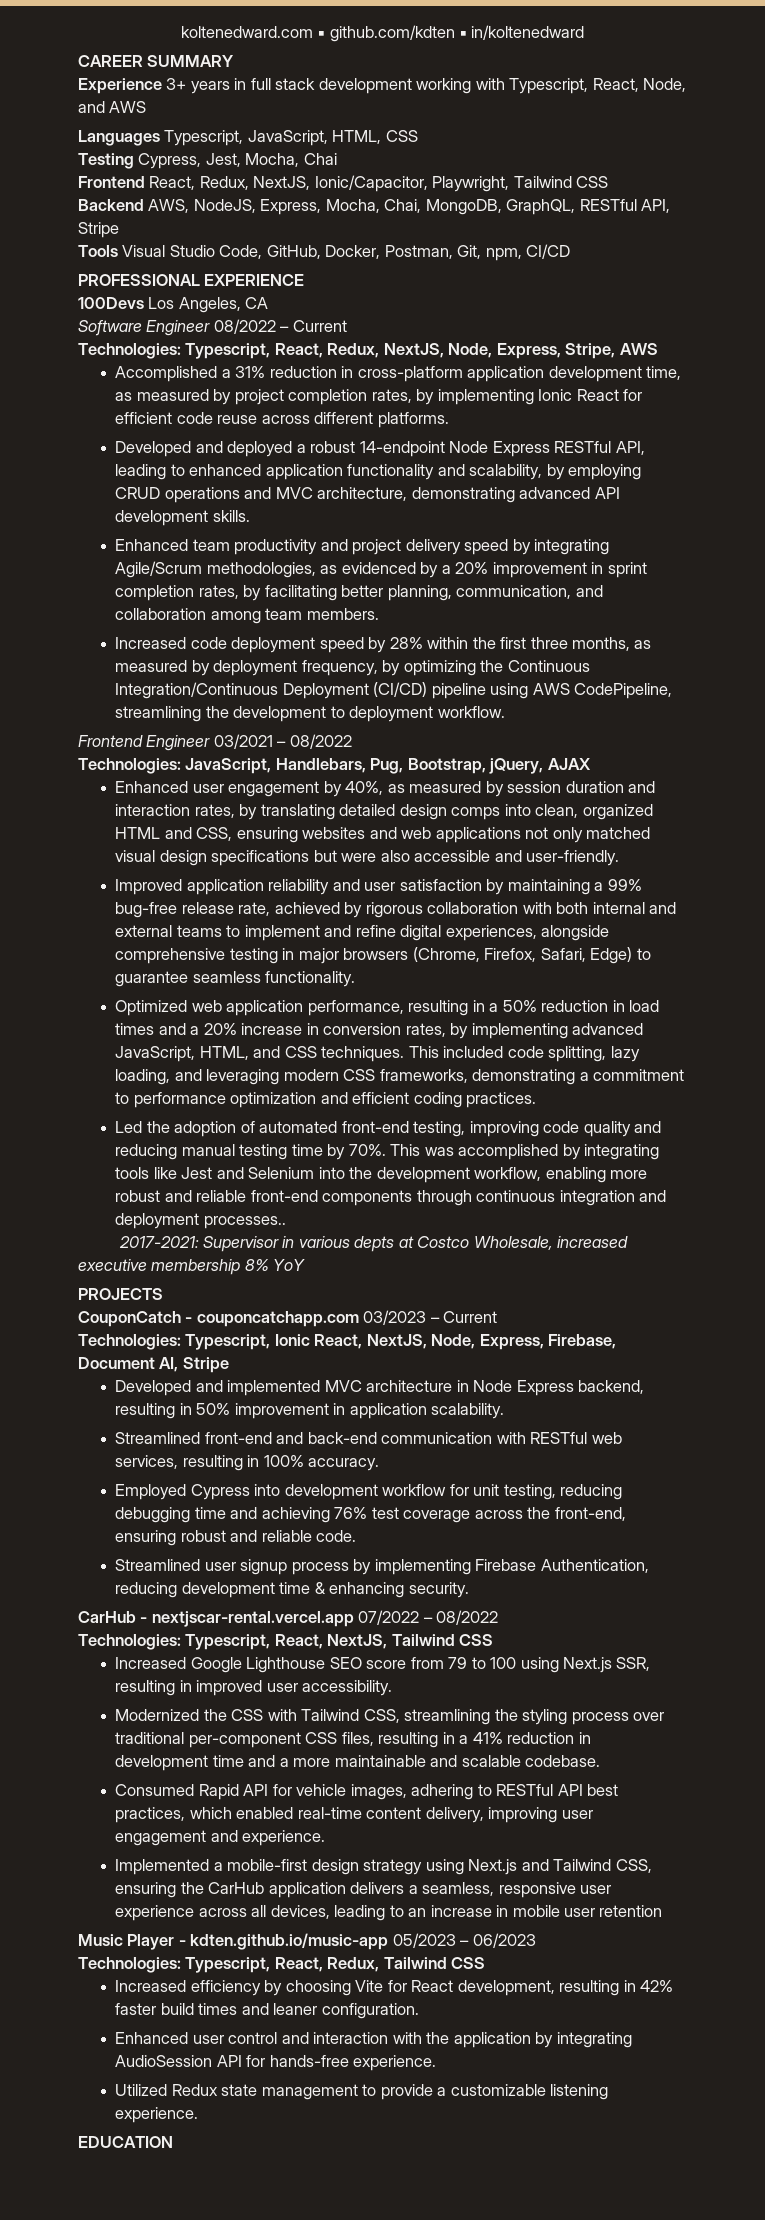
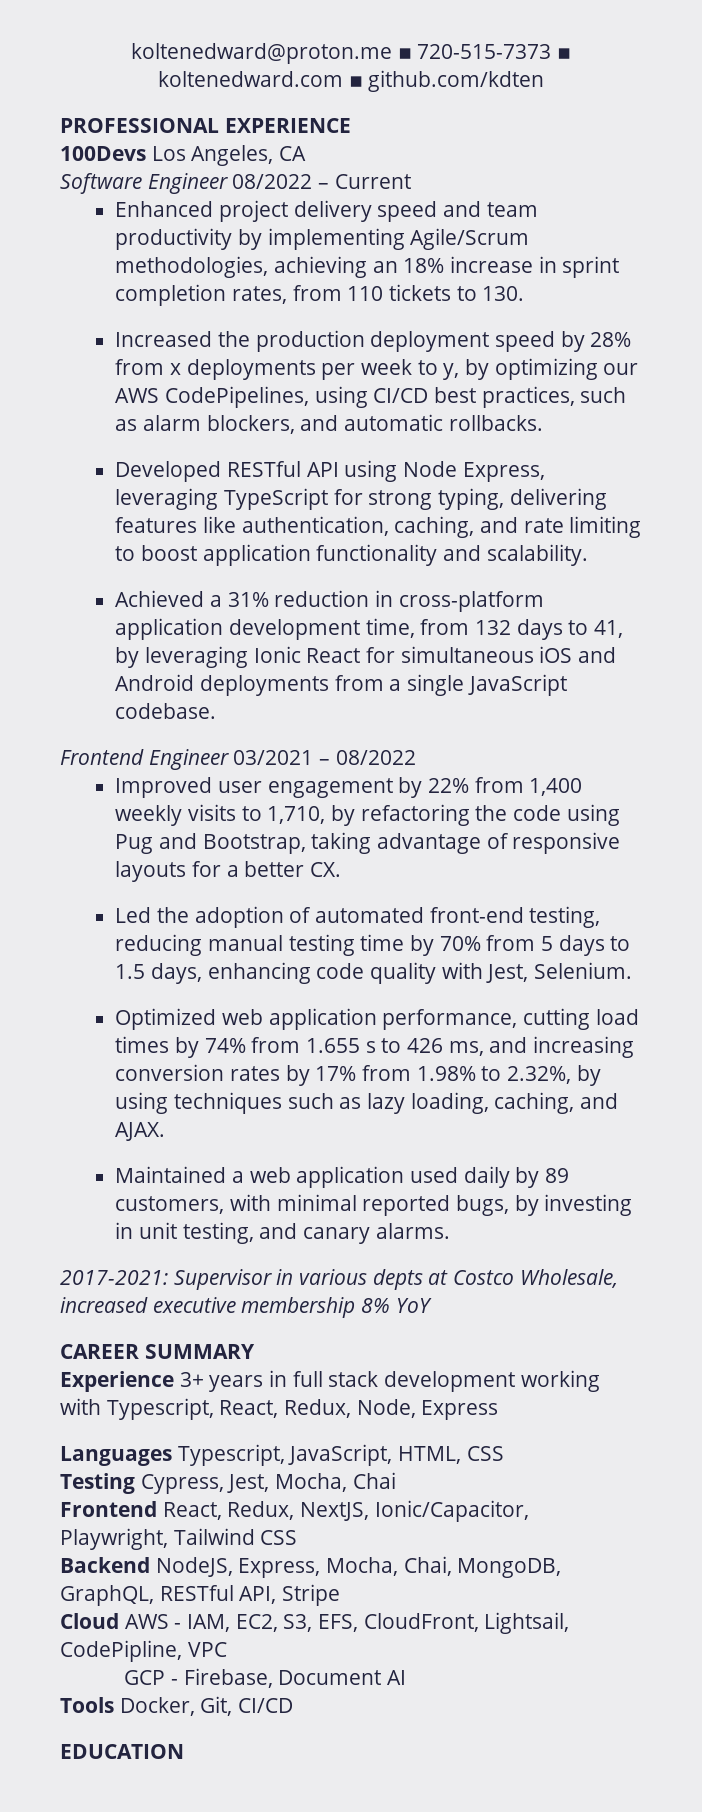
(180, 32) none -> [130,43,572,64] koltenedward@proton.me ▪ 720-515-7373 ▪
[458,25,585,40] ▪ in/koltenedward -> [60,118,351,133] [60,145,307,166] [60,173,411,194] [115,200,538,222] [115,228,530,250] [115,256,620,278] [115,284,525,306] [115,330,632,352] [115,358,639,380] [115,386,627,408] [115,414,543,434] [115,460,545,482] [115,488,607,510] [115,516,642,538] [115,544,588,566] [115,590,544,612] [115,618,623,640] [115,646,616,668] [115,674,567,696] [115,703,217,719] [60,749,416,770] [115,777,583,798] [115,804,620,826] [115,832,621,854] [115,861,341,882] [115,906,601,928] [115,934,631,956] [115,962,632,984] [115,1008,639,1030] [115,1036,634,1058] [115,1064,601,1086] [115,1092,618,1114] [115,1122,166,1141] [115,1166,569,1188] [115,1194,633,1216] [115,1222,450,1244] [60,1269,618,1290] [60,1297,432,1318] // PROFESSIONAL EXPERIENCE // 100Devs Los Angeles, CA // Software Engineer 08/2022 – Current // Enhanced project delivery speed and team productivity by implementing Agile/Scrum methodologies, achieving an 18% increase in sprint completion rates, from 110 tickets to 130. // Increased the production deployment speed by 28% from x deployments per week to y, by optimizing our AWS CodePipelines, using CI/CD best practices, such as alarm blockers, and automatic rollbacks. // Developed RESTful API using Node Express, leveraging TypeScript for strong typing, delivering features like authentication, caching, and rate limiting to boost application functionality and scalability. // Achieved a 31% reduction in cross-platform application development time, from 132 days to 41, by leveraging Ionic React for simultaneous iOS and Android deployments from a single JavaScript codebase. // Frontend Engineer 03/2021 – 08/2022 // Improved user engagement by 22% from 1,400 weekly visits to 1,710, by refactoring the code using Pug and Bootstrap, taking advantage of responsive layouts for a better CX. // Led the adoption of automated front-end testing, reducing manual testing time by 70% from 5 days to 1.5 days, enhancing code quality with Jest, Selenium. // Optimized web application performance, cutting load times by 74% from 1.655 s to 426 ms, and increasing conversion rates by 17% from 1.98% to 2.32%, by using techniques such as lazy loading, caching, and AJAX. // Maintained a web application used daily by 89 customers, with minimal reported bugs, by investing in unit testing, and canary alarms. // 2017-2021: Supervisor in various depts at Costco Wholesale, increased executive membership 8% YoY
[643,78,687,92] [78,101,147,113] Node, and AWS -> [284,1399,499,1420] Redux, Node, Express
[148,199,190,213] AWS, -> (150, 1565) none
[78,244,571,261] [78,274,305,286] [78,297,269,313] [78,319,347,336] [78,343,658,359] [115,366,682,382] [115,389,642,405] [115,412,449,428] [115,441,645,457] [115,464,642,480] [115,487,620,503] [115,510,250,526] [115,539,610,555] [115,561,647,578] [115,585,603,601] [115,608,379,624] [115,637,652,653] [115,660,590,676] [115,682,673,699] [115,706,505,722] [78,734,352,751] [78,758,591,774] [115,781,655,797] [115,804,653,820] [115,827,650,843] [115,850,620,866] [115,879,642,895] [115,902,676,918] [115,925,610,941] [115,947,651,964] [115,971,356,987] [115,1000,659,1016] [115,1023,643,1039] [115,1046,640,1062] [115,1069,685,1085] [115,1092,537,1108] [115,1121,661,1137] [115,1144,659,1160] [115,1167,647,1183] [115,1190,667,1206] [115,1213,286,1229] [118,1236,629,1252] [78,1259,306,1275] [78,1288,163,1300] [78,1310,498,1327] [78,1334,617,1350] [78,1357,229,1373] [115,1380,645,1396] [115,1403,505,1419] [115,1432,622,1444] [115,1455,380,1471] [115,1484,623,1500] [115,1507,626,1523] [115,1530,357,1546] [115,1559,649,1575] [115,1582,469,1598] [78,1610,499,1627] [78,1634,494,1650] [115,1657,651,1673] [115,1680,393,1696] [115,1709,664,1725] [115,1732,591,1748] [115,1755,601,1771] [115,1784,618,1800] [115,1807,593,1823] [115,1830,326,1846] [115,1859,652,1875] [115,1882,612,1898] [115,1905,663,1921] [78,1933,536,1950] [78,1957,486,1973] [115,1980,673,1996] [115,2003,419,2019] [115,2032,632,2048] [115,2055,437,2071] [115,2084,609,2100] [115,2107,199,2123] Tools Visual Studio Code, GitHub, Docker, Postman, Git, npm, CI/CD // PROFESSIONAL EXPERIENCE // 100Devs Los Angeles, CA // Software Engineer 08/2022 – Current // Technologies: Typescript, React, Redux, NextJS, Node, Express, Stripe, AWS // Accomplished a 31% reduction in cross-platform application development time, as measured by project completion rates, by implementing Ionic React for efficient code reuse across different platforms. // Developed and deployed a robust 14-endpoint Node Express RESTful API, leading to enhanced application functionality and scalability, by employing CRUD operations and MVC architecture, demonstrating advanced API development skills. // Enhanced team productivity and project delivery speed by integrating Agile/Scrum methodologies, as evidenced by a 20% improvement in sprint completion rates, by facilitating better planning, communication, and collaboration among team members. // Increased code deployment speed by 28% within the first three months, as measured by deployment frequency, by optimizing the Continuous Integration/Continuous Deployment (CI/CD) pipeline using AWS CodePipeline, streamlining the development to deployment workflow. // Frontend Engineer 03/2021 – 08/2022 // Technologies: JavaScript, Handlebars, Pug, Bootstrap, jQuery, AJAX // Enhanced user engagement by 40%, as measured by session duration and interaction rates, by translating detailed design comps into clean, organized HTML and CSS, ensuring websites and web applications not only matched visual design specifications but were also accessible and user-friendly. // Improved application reliability and user satisfaction by maintaining a 99% bug-free release rate, achieved by rigorous collaboration with both internal and external teams to implement and refine digital experiences, alongside comprehensive testing in major browsers (Chrome, Firefox, Safari, Edge) to guarantee seamless functionality. // Optimized web application performance, resulting in a 50% reduction in load times and a 20% increase in conversion rates, by implementing advanced JavaScript, HTML, and CSS techniques. This included code splitting, lazy loading, and leveraging modern CSS frameworks, demonstrating a commitment to performance optimization and efficient coding practices. // Led the adoption of automated front-end testing, improving code quality and reducing manual testing time by 70%. This was accomplished by integrating tools like Jest and Selenium into the development workflow, enabling more robust and reliable front-end components through continuous integration and deployment processes.. // 2017-2021: Supervisor in various depts at Costco Wholesale, increased executive membership 8% YoY // PROJECTS // CouponCatch - couponcatchapp.com 03/2023 – Current // Technologies: Typescript, Ionic React, NextJS, Node, Express, Firebase, Document AI, Stripe // Developed and implemented MVC architecture in Node Express backend, resulting in 50% improvement in application scalability. // Streamlined front-end and back-end communication with RESTful web services, resulting in 100% accuracy. // Employed Cypress into development workflow for unit testing, reducing debugging time and achieving 76% test coverage across the front-end, ensuring robust and reliable code. // Streamlined user signup process by implementing Firebase Authentication, reducing development time & enhancing security. // CarHub - nextjscar-rental.vercel.app 07/2022 – 08/2022 // Technologies: Typescript, React, NextJS, Tailwind CSS // Increased Google Lighthouse SEO score from 79 to 100 using Next.js SSR, resulting in improved user accessibility. // Modernized the CSS with Tailwind CSS, streamlining the styling process over traditional per-component CSS files, resulting in a 41% reduction in development time and a more maintainable and scalable codebase. // Consumed Rapid API for vehicle images, adhering to RESTful API best practices, which enabled real-time content delivery, improving user engagement and experience. // Implemented a mobile-first design strategy using Next.js and Tailwind CSS, ensuring the CarHub application delivers a seamless, responsive user experience across all devices, leading to an increase in mobile user retention // Music Player - kdten.github.io/music-app 05/2023 – 06/2023 // Technologies: Typescript, React, Redux, Tailwind CSS // Increased efficiency by choosing Vite for React development, resulting in 42% faster build times and leaner configuration. // Enhanced user control and interaction with the application by integrating AudioSession API for hands-free experience. // Utilized Redux state management to provide a customizable listening experience. -> [60,1612,570,1634] [60,1640,227,1662] [124,1668,407,1688] [60,1696,293,1716] Cloud AWS - IAM, EC2, S3, EFS, CloudFront, Lightsail, CodePipline, VPC // GCP - Firebase, Document AI // Tools Docker, Git, CI/CD

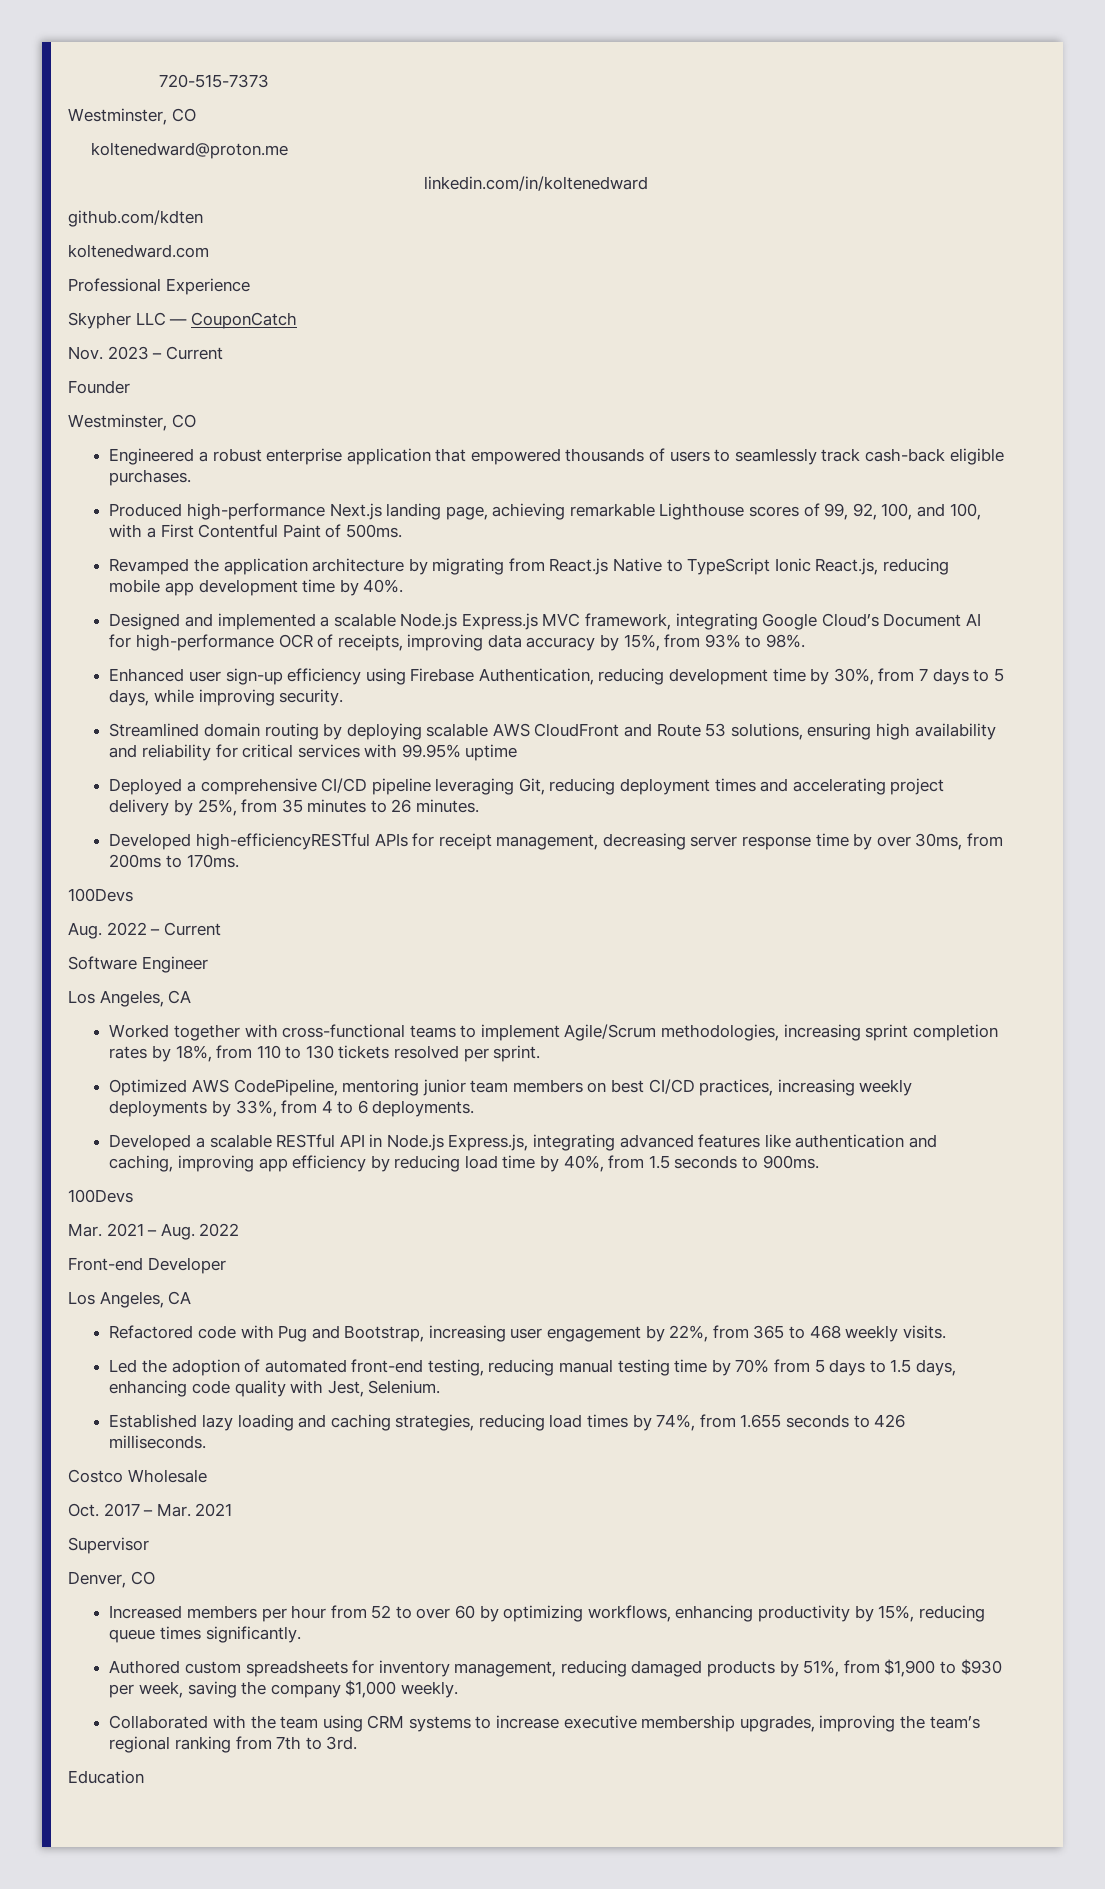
[130,43,572,64] [157,70,545,92] [60,118,351,133] [60,145,307,166] [60,173,411,194] [115,200,538,222] [115,228,530,250] [115,256,620,278] [115,284,525,306] [115,330,632,352] [115,358,639,380] [115,386,627,408] [115,414,543,434] [115,460,545,482] [115,488,607,510] [115,516,642,538] [115,544,588,566] [115,590,544,612] [115,618,623,640] [115,646,616,668] [115,674,567,696] [115,703,217,719] [60,749,416,770] [115,777,583,798] [115,804,620,826] [115,832,621,854] [115,861,341,882] koltenedward@proton.me ▪ 720-515-7373 ▪ koltenedward.com ▪ github.com/kdten // PROFESSIONAL EXPERIENCE // 100Devs Los Angeles, CA // Software Engineer 08/2022 – Current // Enhanced project delivery speed and team productivity by implementing Agile/Scrum methodologies, achieving an 18% increase in sprint completion rates, from 110 tickets to 130. // Increased the production deployment speed by 28% from x deployments per week to y, by optimizing our AWS CodePipelines, using CI/CD best practices, such as alarm blockers, and automatic rollbacks. // Developed RESTful API using Node Express, leveraging TypeScript for strong typing, delivering features like authentication, caching, and rate limiting to boost application functionality and scalability. // Achieved a 31% reduction in cross-platform application development time, from 132 days to 41, by leveraging Ionic React for simultaneous iOS and Android deployments from a single JavaScript codebase. // Frontend Engineer 03/2021 – 08/2022 // Improved user engagement by 22% from 1,400 weekly visits to 1,710, by refactoring the code using Pug and Bootstrap, taking advantage of responsive layouts for a better CX. -> [158,74,269,88] [68,108,196,125] [90,142,288,159] [424,176,648,191] [68,210,203,227] [68,244,209,258] [68,278,250,295] [68,312,297,329] [68,346,223,360] [68,380,130,394] [68,414,196,431] [109,448,1004,465] [109,469,192,486] [109,503,981,520] [109,524,402,538] [109,558,950,575] [109,579,404,596] [109,613,982,630] [109,634,806,651] [109,668,1004,685] [109,689,344,706] [109,723,996,740] [109,744,518,761] [109,778,945,795] [109,799,480,816] [109,833,1004,850] [109,854,239,868] [68,888,133,902] [68,922,221,939] [68,956,208,973] [68,990,192,1007] [109,1024,998,1041] [109,1045,541,1062] [109,1079,913,1096] [109,1100,475,1117] [109,1134,938,1151] [109,1155,819,1172] [68,1189,133,1203] [68,1223,240,1240] [68,1257,226,1274] [68,1291,192,1308] [109,1325,946,1342] 720-515-7373 // Westminster, CO // koltenedward@proton.me // linkedin.com/in/koltenedward // github.com/kdten // koltenedward.com // Professional Experience // Skypher LLC — CouponCatch // Nov. 2023 – Current // Founder // Westminster, CO // Engineered a robust enterprise application that empowered thousands of users to seamlessly track cash-back eligible purchases. // Produced high-performance Next.js landing page, achieving remarkable Lighthouse scores of 99, 92, 100, and 100, with a First Contentful Paint of 500ms. // Revamped the application architecture by migrating from React.js Native to TypeScript Ionic React.js, reducing mobile app development time by 40%. // Designed and implemented a scalable Node.js Express.js MVC framework, integrating Google Cloud’s Document AI for high-performance OCR of receipts, improving data accuracy by 15%, from 93% to 98%. // Enhanced user sign-up efficiency using Firebase Authentication, reducing development time by 30%, from 7 days to 5 days, while improving security. // Streamlined domain routing by deploying scalable AWS CloudFront and Route 53 solutions, ensuring high availability and reliability for critical services with 99.95% uptime // Deployed a comprehensive CI/CD pipeline leveraging Git, reducing deployment times and accelerating project delivery by 25%, from 35 minutes to 26 minutes. // Developed high-efficiencyRESTful APIs for receipt management, decreasing server response time by over 30ms, from 200ms to 170ms. // 100Devs // Aug. 2022 – Current // Software Engineer // Los Angeles, CA // Worked together with cross-functional teams to implement Agile/Scrum methodologies, increasing sprint completion rates by 18%, from 110 to 130 tickets resolved per sprint. // Optimized AWS CodePipeline, mentoring junior team members on best CI/CD practices, increasing weekly deployments by 33%, from 4 to 6 deployments. // Developed a scalable RESTful API in Node.js Express.js, integrating advanced features like authentication and caching, improving app efficiency by reducing load time by 40%, from 1.5 seconds to 900ms. // 100Devs // Mar. 2021 – Aug. 2022 // Front-end Developer // Los Angeles, CA // Refactored code with Pug and Bootstrap, increasing user engagement by 22%, from 365 to 468 weekly visits.
[115,1008,590,1030] Optimized web application performance, cutting -> [109,1414,545,1431] Established lazy loading and caching strategies, reducing
[204,1038,246,1053] 74% -> [656,1414,696,1431] 74%,
[365,1041,376,1053] s -> [786,1414,850,1428] seconds
[448,1036,634,1058] [115,1064,601,1086] [115,1092,618,1114] [115,1122,166,1141] [115,1166,569,1188] [115,1194,633,1216] [115,1222,450,1244] [60,1269,618,1290] [60,1297,432,1318] [60,1344,255,1359] [60,1370,600,1392] [60,1398,499,1420] [60,1444,504,1466] [60,1472,396,1494] [60,1500,529,1522] [60,1528,298,1550] [60,1556,562,1578] [60,1584,341,1606] [60,1612,570,1634] [60,1640,227,1662] [124,1668,407,1688] [60,1696,293,1716] [60,1744,184,1759] ms, and increasing conversion rates by 17% from 1.98% to 2.32%, by using techniques such as lazy loading, caching, and AJAX. // Maintained a web application used daily by 89 customers, with minimal reported bugs, by investing in unit testing, and canary alarms. // 2017-2021: Supervisor in various depts at Costco Wholesale, increased executive membership 8% YoY // CAREER SUMMARY // Experience 3+ years in full stack development working with Typescript, React, Redux, Node, Express // Languages Typescript, JavaScript, HTML, CSS // Testing Cypress, Jest, Mocha, Chai // Frontend React, Redux, NextJS, Ionic/Capacitor, Playwright, Tailwind CSS // Backend NodeJS, Express, Mocha, Chai, MongoDB, GraphQL, RESTful API, Stripe // Cloud AWS - IAM, EC2, S3, EFS, CloudFront, Lightsail, CodePipline, VPC // GCP - Firebase, Document AI // Tools Docker, Git, CI/CD // EDUCATION -> [109,1435,207,1449] [68,1469,207,1483] [68,1503,233,1517] [68,1537,149,1554] [68,1571,155,1588] [109,1605,985,1622] [109,1626,301,1643] [109,1659,1002,1677] [109,1680,458,1698] [109,1715,980,1732] [109,1736,358,1753] [68,1770,144,1784] milliseconds. // Costco Wholesale // Oct. 2017 – Mar. 2021 // Supervisor // Denver, CO // Increased members per hour from 52 to over 60 by optimizing workflows, enhancing productivity by 15%, reducing queue times significantly. // Authored custom spreadsheets for inventory management, reducing damaged products by 51%, from $1,900 to $930 per week, saving the company $1,000 weekly. // Collaborated with the team using CRM systems to increase executive membership upgrades, improving the team’s regional ranking from 7th to 3rd. // Education

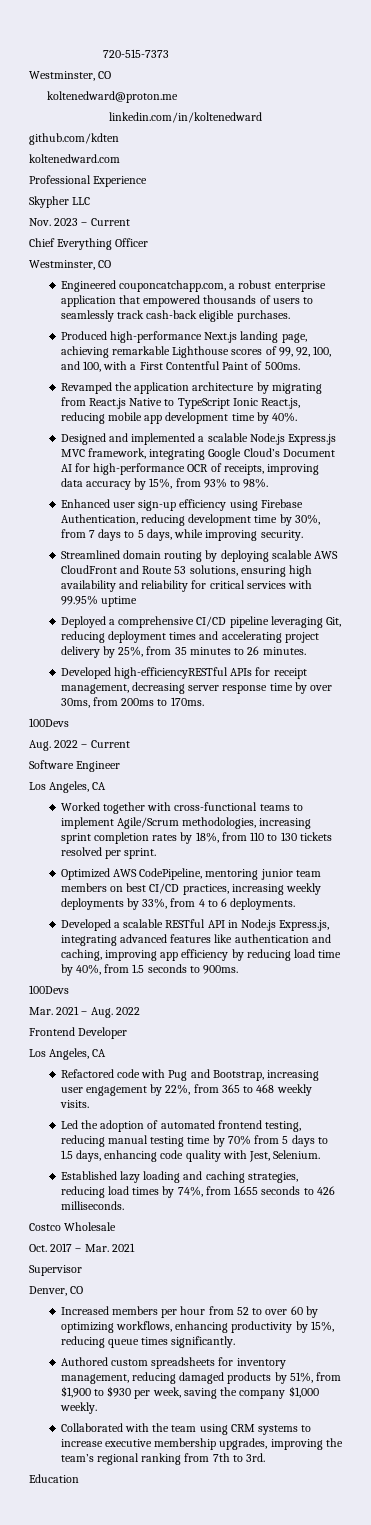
[169,312,297,329] — CouponCatch -> (91, 201) none
[68,380,130,394] Founder -> [29,238,149,250] Chief Everything Officer
(195, 456) none -> [118,280,226,292] couponcatchapp.com,
[68,1257,143,1271] Front-end -> [29,1027,75,1036] Frontend
[351,1359,424,1373] front-end -> [217,1120,262,1129] frontend

